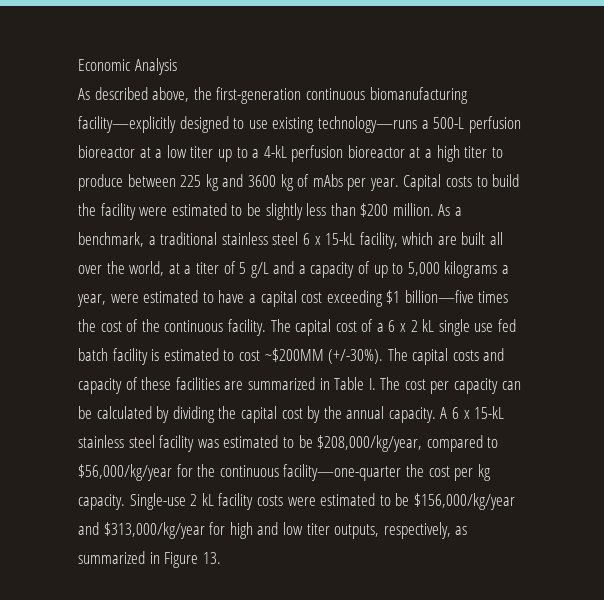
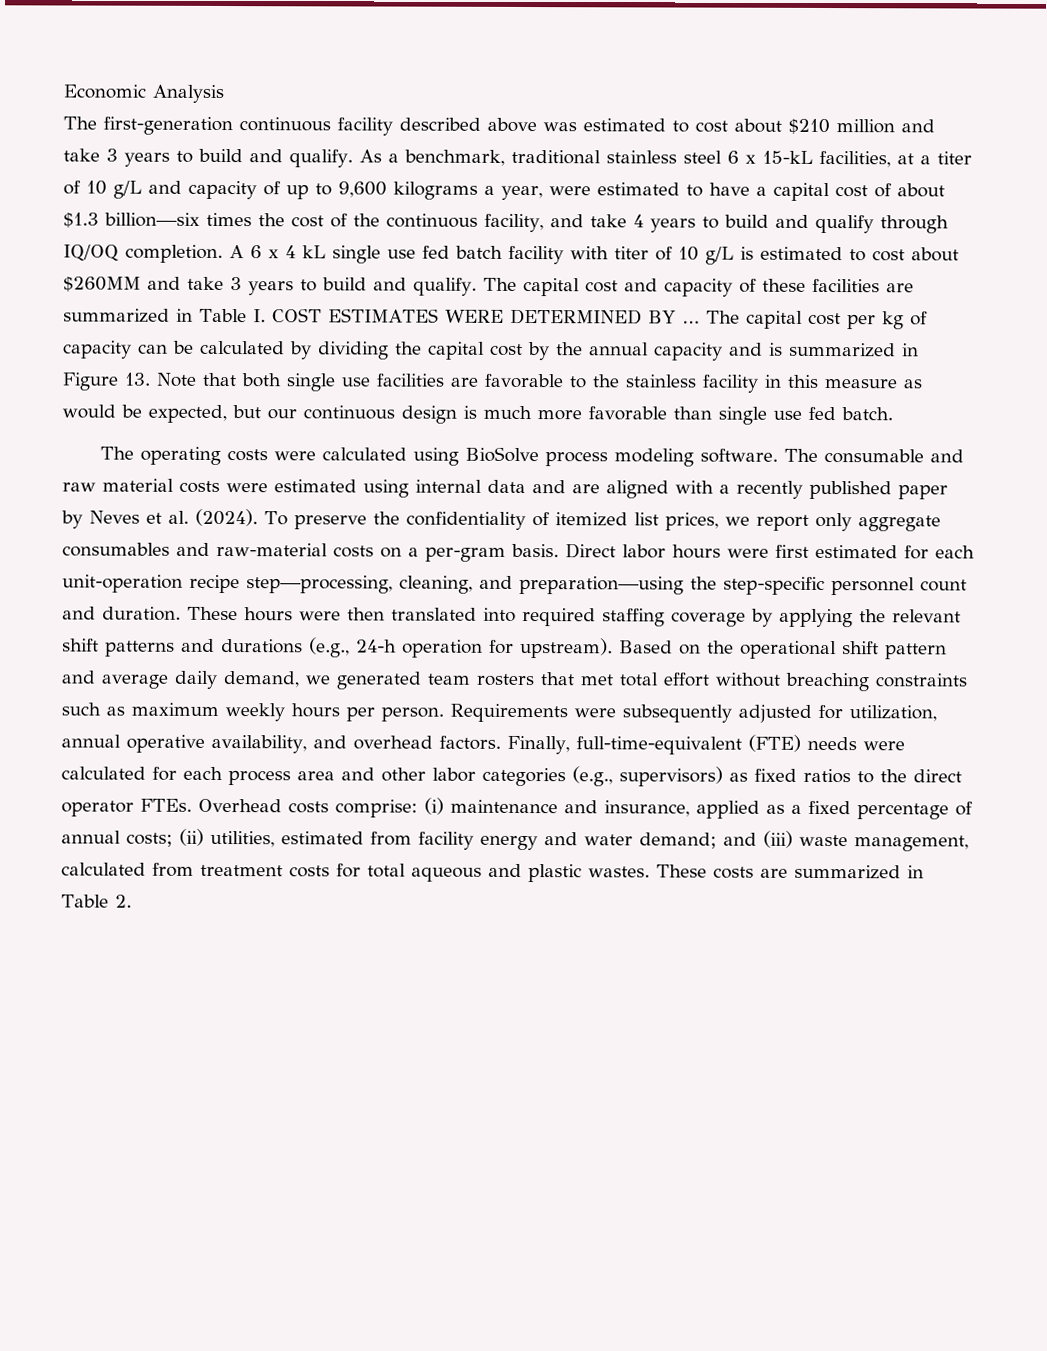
[78,87,468,104] [78,116,521,133] [78,145,503,162] [78,174,520,191] [78,203,434,220] As described above, the first-generation continuous biomanufacturing facility—explicitly designed to use existing technology—runs a 500-L perfusion bioreactor at a low titer up to a 4-kL perfusion bioreactor at a high titer to produce between 225 kg and 3600 kg of mAbs per year. Capital costs to build the facility were estimated to be slightly less than $200 million. -> [63,116,935,136] [63,148,353,168] The first-generation continuous facility described above was estimated to cost about $210 million and take 3 years to build and qualify.
[148,236,156,245] a -> (505, 157) none
[359,232,504,249] [78,261,165,276] facility, which are built all over the world, -> [818,150,891,168] facilities,
[239,262,247,274] 5 -> [86,180,107,195] 10
[298,265,306,274] a -> (182, 187) none
[407,262,440,276] 5,000 -> [338,181,387,198] 9,600
[326,290,474,307] exceeding $1 billion—five -> [873,183,945,198] [63,212,200,228] of about $1.3 billion—six
[227,319,418,336] facility. The capital cost of a 6 x 2 -> [484,213,949,234] [63,244,296,263] facility, and take 4 years to build and qualify through IQ/OQ completion. A 6 x 4
[151,348,479,365] is estimated to cost ~$200MM (+/-30%). The capital costs -> [570,246,959,265] [63,276,618,297] with titer of 10 g/L is estimated to cost about $260MM and take 3 years to build and qualify. The capital cost
[380,377,450,394] The cost per -> [271,308,928,330] COST ESTIMATES WERE DETERMINED BY … The capital cost per kg of
[388,406,505,423] [78,435,499,452] [78,464,491,481] [78,493,515,510] [78,522,468,539] [78,551,221,568] capacity. A 6 x 15-kL stainless steel facility was estimated to be $208,000/kg/year, compared to $56,000/kg/year for the continuous facility—one-quarter the cost per kg capacity. Single-use 2 kL facility costs were estimated to be $156,000/kg/year and $313,000/kg/year for high and low titer outputs, respectively, as summarized in Figure 13. -> [654,342,919,361] [62,372,922,393] [62,404,893,425] [100,446,965,467] [62,478,948,500] [61,508,941,532] [62,542,975,562] [62,574,967,596] [62,606,961,628] [62,637,947,660] [61,670,968,692] [61,702,937,723] [61,734,905,755] [61,766,962,787] [61,797,973,820] [61,828,969,852] [61,862,924,883] [61,894,132,908] capacity and is summarized in Figure 13. Note that both single use facilities are favorable to the stainless facility in this measure as would be expected, but our continuous design is much more favorable than single use fed batch. // The operating costs were calculated using BioSolve process modeling software. The consumable and raw material costs were estimated using internal data and are aligned with a recently published paper by Neves et al. (2024). To preserve the confidentiality of itemized list prices, we report only aggregate consumables and raw-material costs on a per-gram basis. Direct labor hours were first estimated for each unit-operation recipe step—processing, cleaning, and preparation—using the step-specific personnel count and duration. These hours were then translated into required staffing coverage by applying the relevant shift patterns and durations (e.g., 24-h operation for upstream). Based on the operational shift pattern and average daily demand, we generated team rosters that met total effort without breaching constraints such as maximum weekly hours per person. Requirements were subsequently adjusted for utilization, annual operative availability, and overhead factors. Finally, full-time-equivalent (FTE) needs were calculated for each process area and other labor categories (e.g., supervisors) as fixed ratios to the direct operator FTEs. Overhead costs comprise: (i) maintenance and insurance, applied as a fixed percentage of annual costs; (ii) utilities, estimated from facility energy and water demand; and (iii) waste management, calculated from treatment costs for total aqueous and plastic wastes. These costs are summarized in Table 2.

